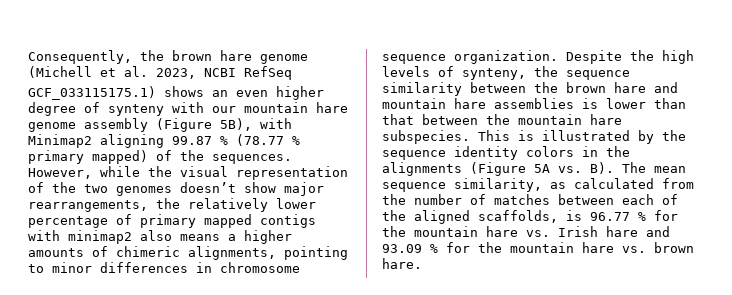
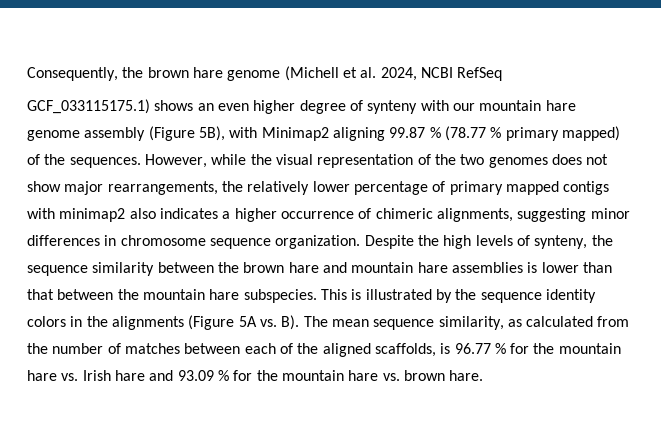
[156,68,196,79] 2023, -> [380,67,417,81] 2024,
[180,182,236,193] doesn’t -> [551,154,609,165] does not
[180,234,220,241] means -> [159,208,218,219] indicates
[28,248,84,257] amounts -> [280,211,354,219] occurrence
[284,246,348,260] [28,264,44,273] pointing to -> [517,208,587,222] suggesting

